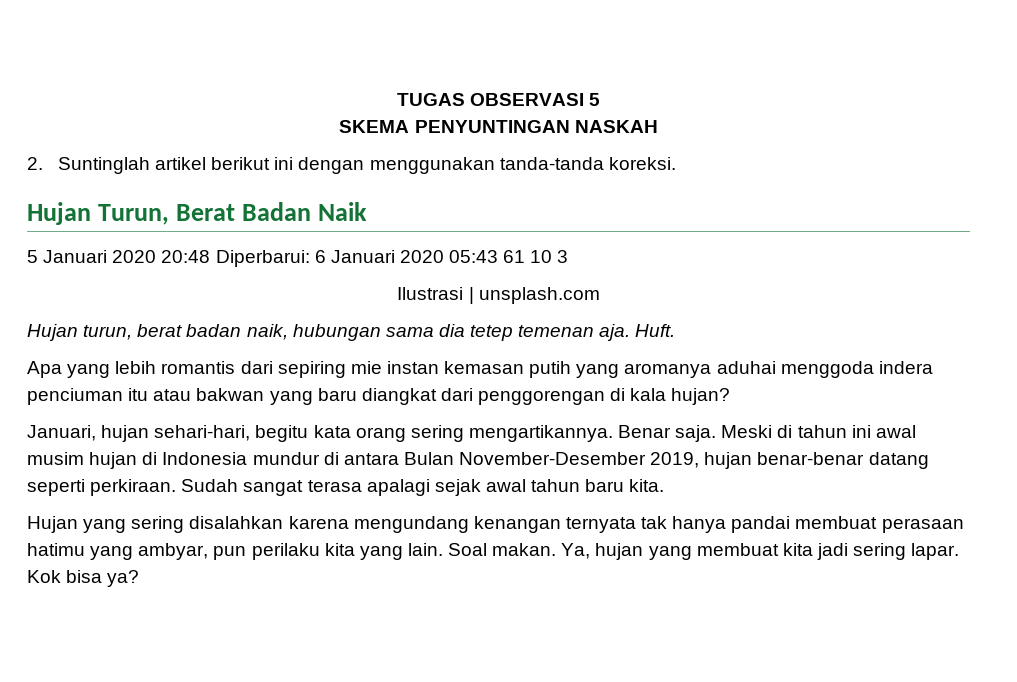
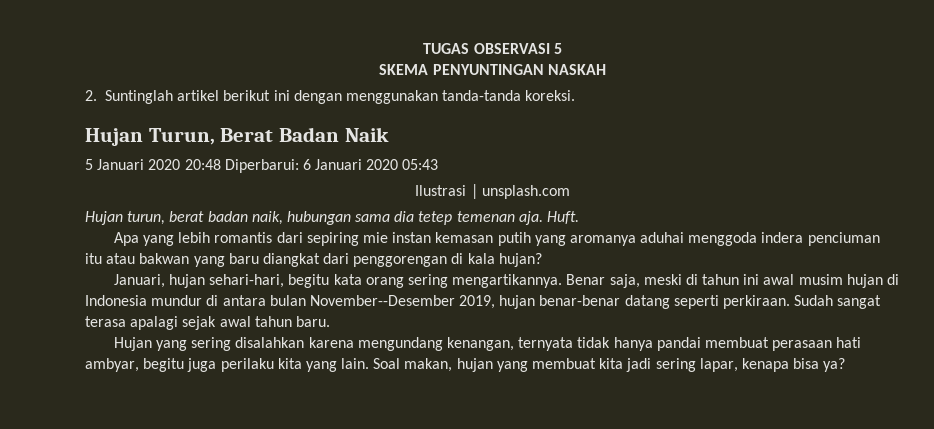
[503,250,569,263] 61 10 3 -> (439, 164) none
[675,425,773,442] saja. Meski -> [609,274,682,288] saja, meski
[403,452,647,465] Bulan November-Desember -> [269,295,455,306] bulan November--Desember
[585,479,665,492] baru kita. -> [295,316,330,327] baru.
[473,516,668,533] kenangan ternyata tak -> [446,337,611,351] kenangan, ternyata tidak
[27,543,247,560] hatimu yang ambyar, pun -> [836,337,862,348] [85,358,217,372] hati ambyar, begitu juga
[492,543,591,559] makan. Ya, -> [404,358,453,372] makan,
[911,543,960,560] [27,570,61,583] lapar. Kok -> [699,358,789,372] lapar, kenapa

